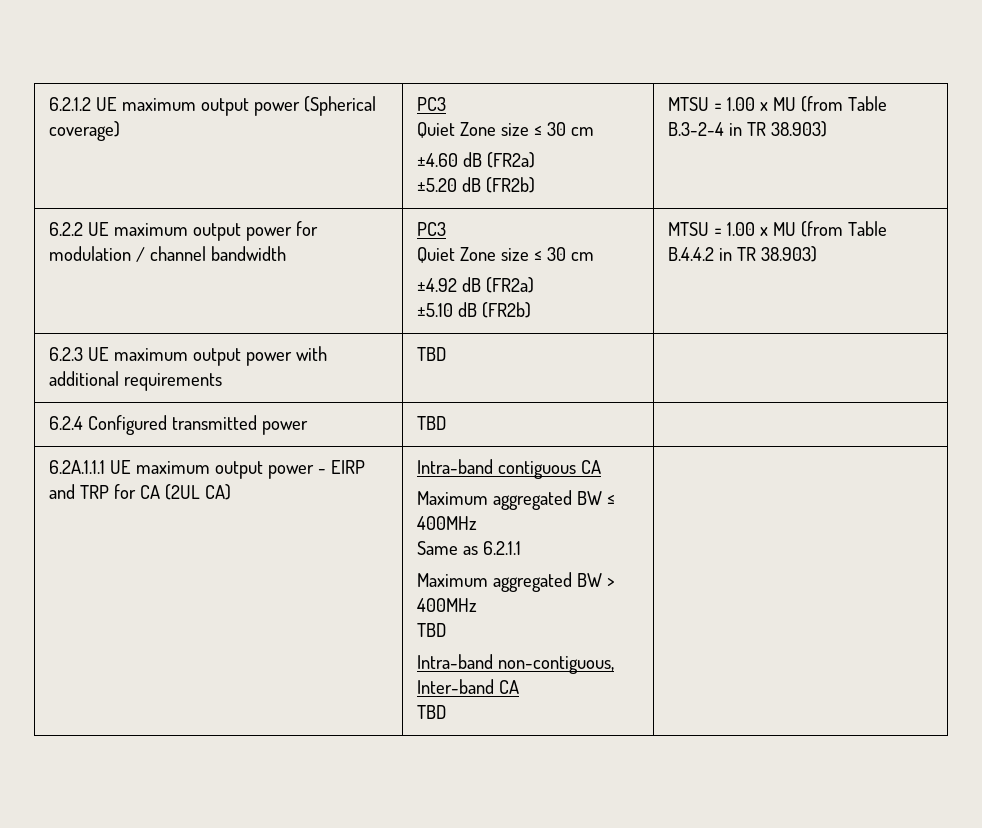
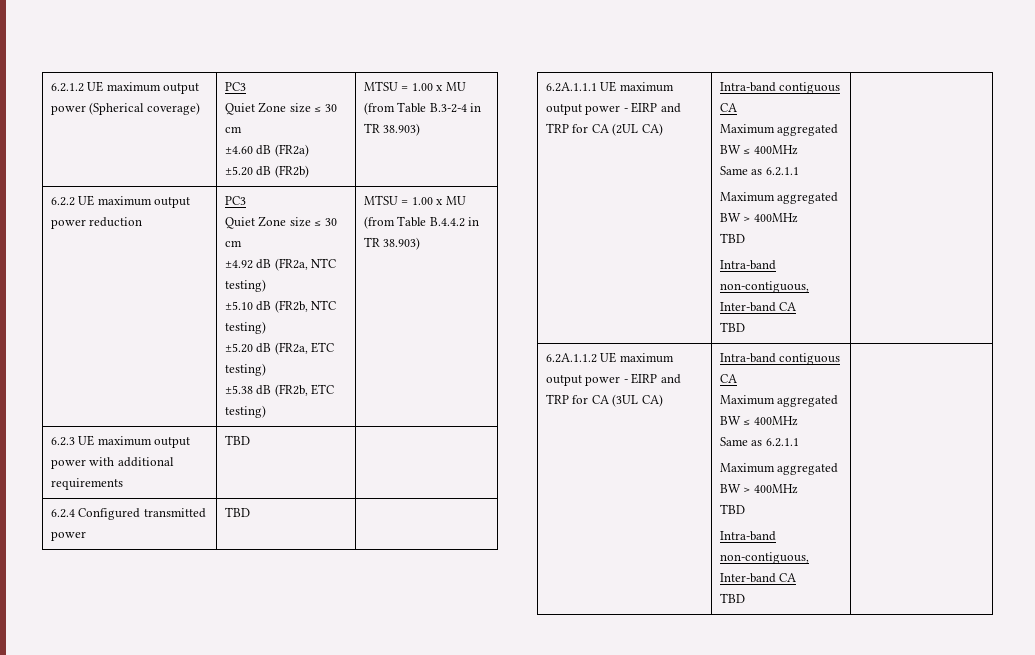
[295,221,318,236] [48,246,286,262] for modulation / channel bandwidth -> [89,217,143,227] reduction
[485,277,534,293] (FR2a) -> [274,258,337,271] [224,279,266,292] (FR2a, NTC testing)
[481,302,531,318] (FR2b) -> [274,300,337,313] [224,321,266,334] [224,342,335,355] [224,363,266,376] [224,384,335,397] [224,405,266,418] (FR2b, NTC testing) // ±5.20 dB (FR2a, ETC testing) // ±5.38 dB (FR2b, ETC testing)
(446, 712) none -> [545,352,674,363] [545,373,681,386] [545,394,663,407] [719,353,841,365] [719,374,737,383] [719,395,839,407] [719,416,798,426] [719,437,799,447] [719,463,839,475] [719,484,798,494] [719,504,745,514] [719,531,776,541] [719,552,809,564] [719,573,797,583] [719,593,745,603] // 6.2A.1.1.2 UE maximum output power - EIRP and TRP for CA (3UL CA) | Intra-band contiguous CA // Maximum aggregated BW ≤ 400MHz // Same as 6.2.1.1 // Maximum aggregated BW > 400MHz // TBD // Intra-band non-contiguous, Inter-band CA // TBD |

